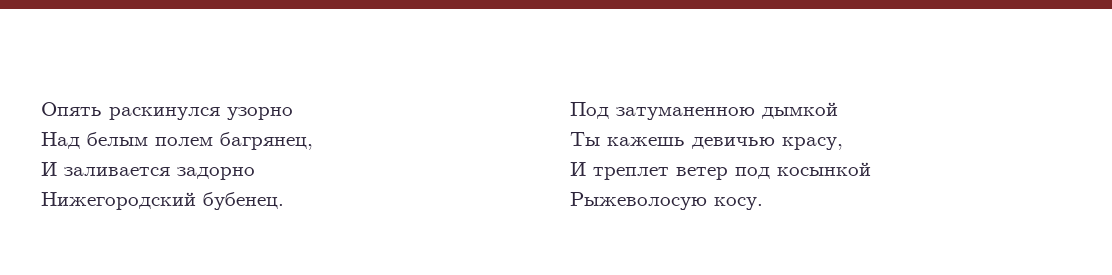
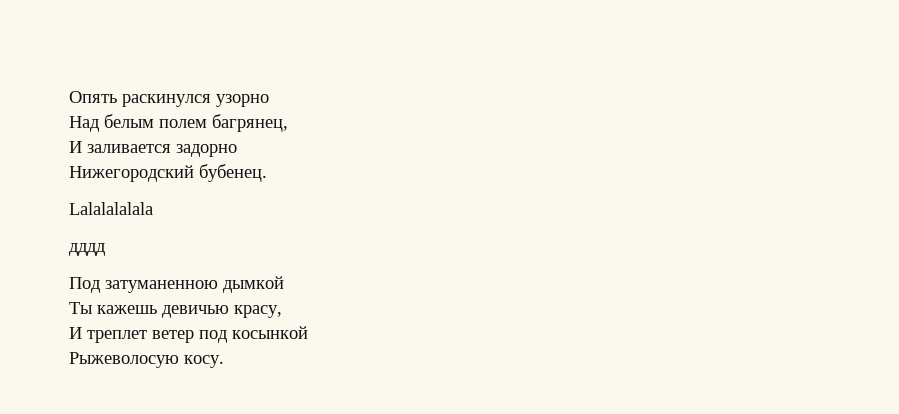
(284, 201) none -> [69,202,153,215] [69,243,105,256] // Lalalalalala // дддд

